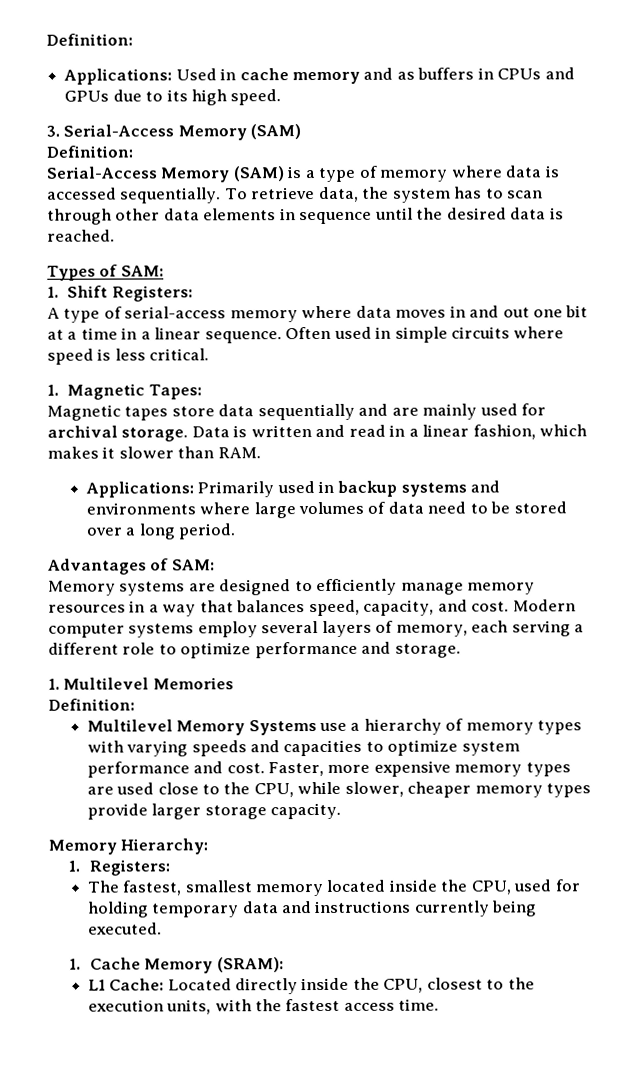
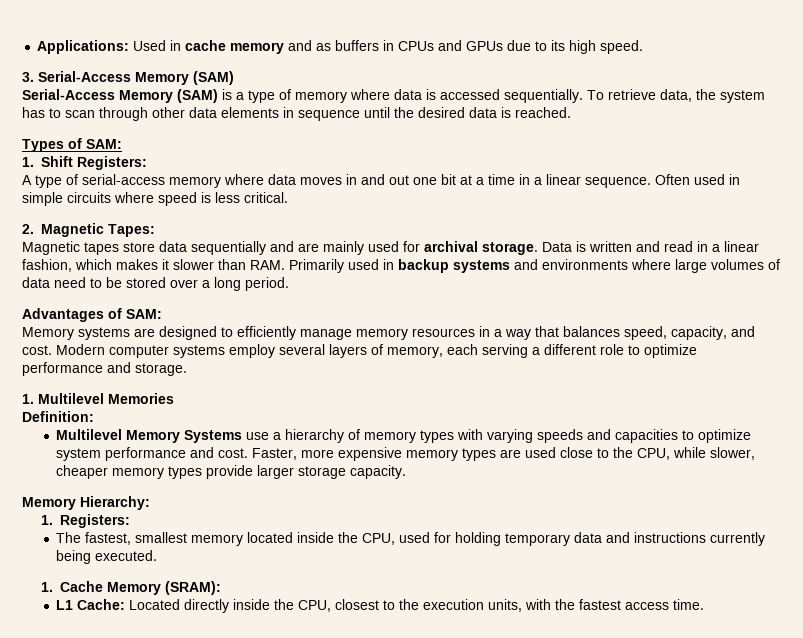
[46,33,133,46] Definition: // -> (37, 47) none
[46,145,133,158] // Definition: -> (234, 78) none
[47,384,59,396] 1. -> [22,224,34,234] 2.
[85,481,194,498] // Applications: -> (285, 265) none

